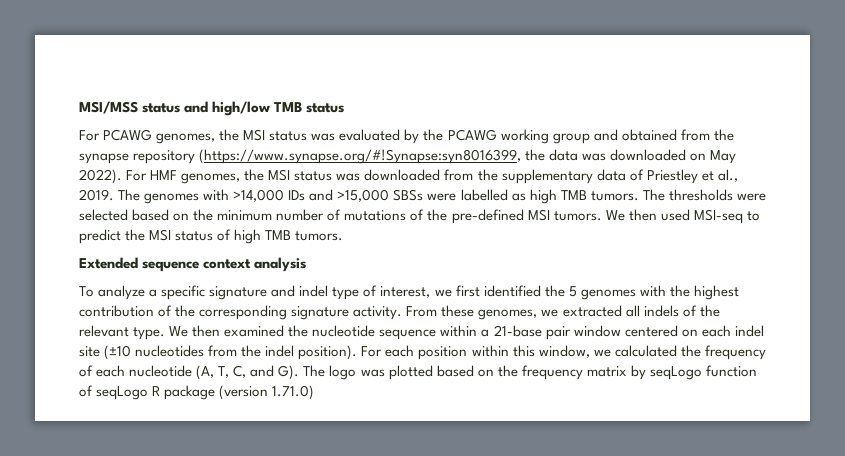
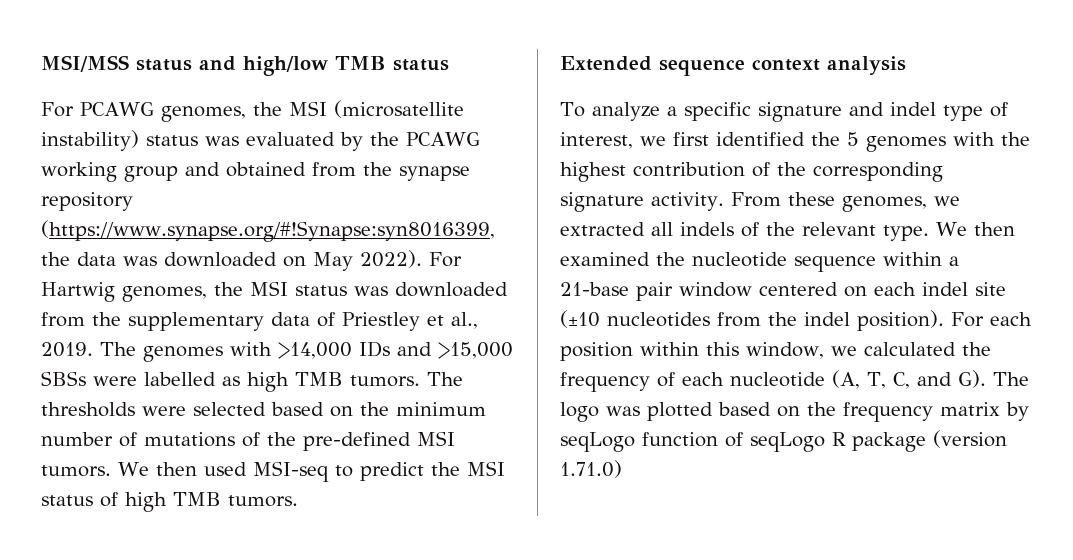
(266, 135) none -> [333,100,464,118] [41,130,139,151] (microsatellite instability)
[150,170,178,180] HMF -> [41,282,115,302] Hartwig

